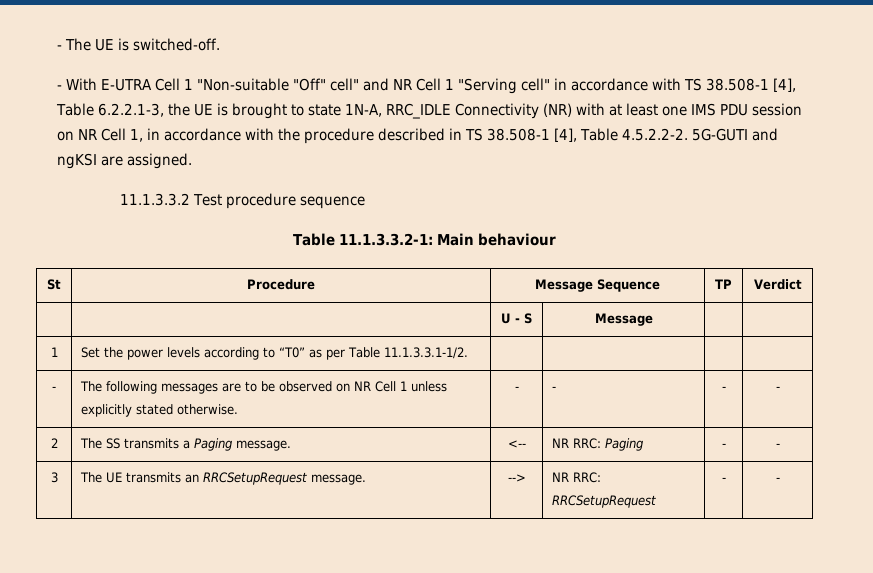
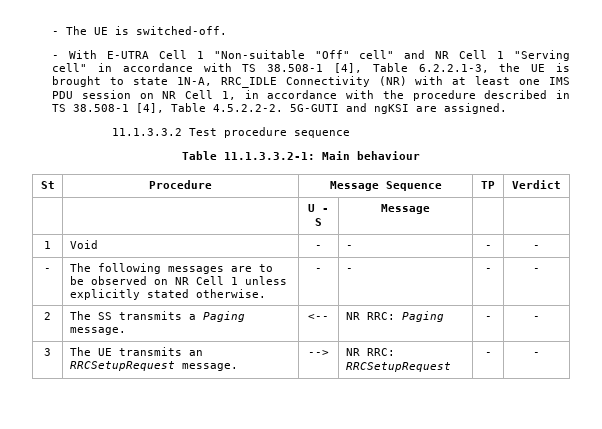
[81,347,469,360] Set the power levels according to “T0” as per Table 11.1.3.3.1-1/2. | | | | -> [69,240,98,249] [315,245,322,249] [345,245,353,249] [484,245,492,249] [533,245,540,249] Void | - | - | - | -

